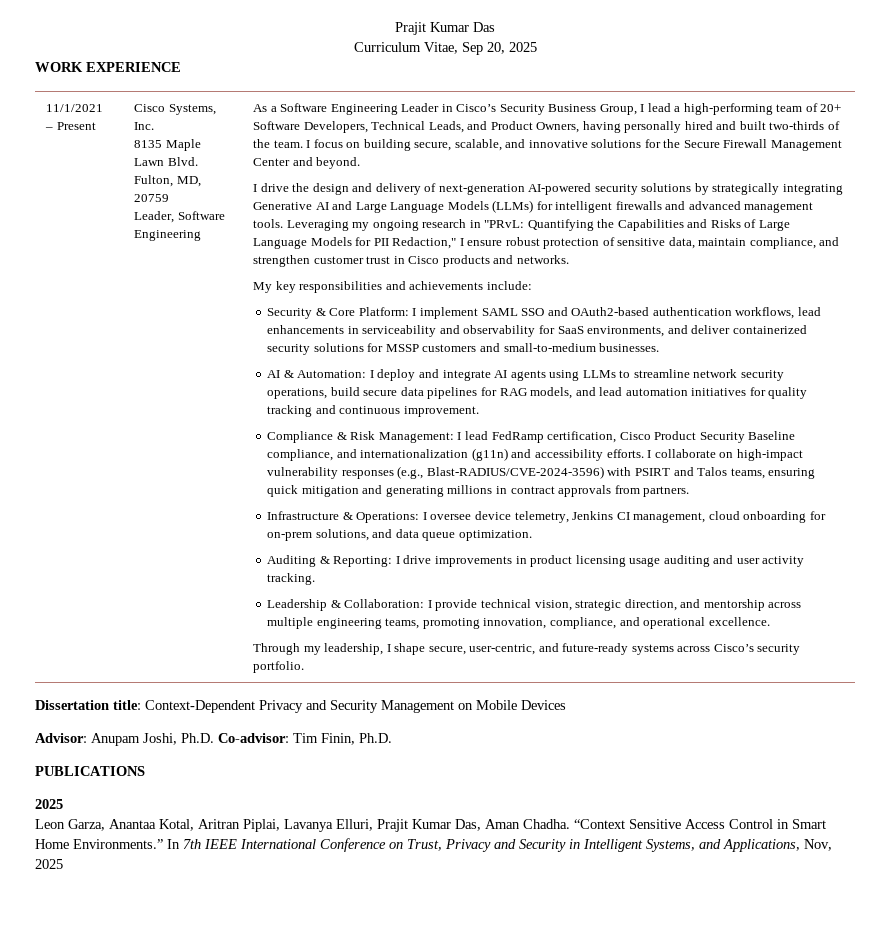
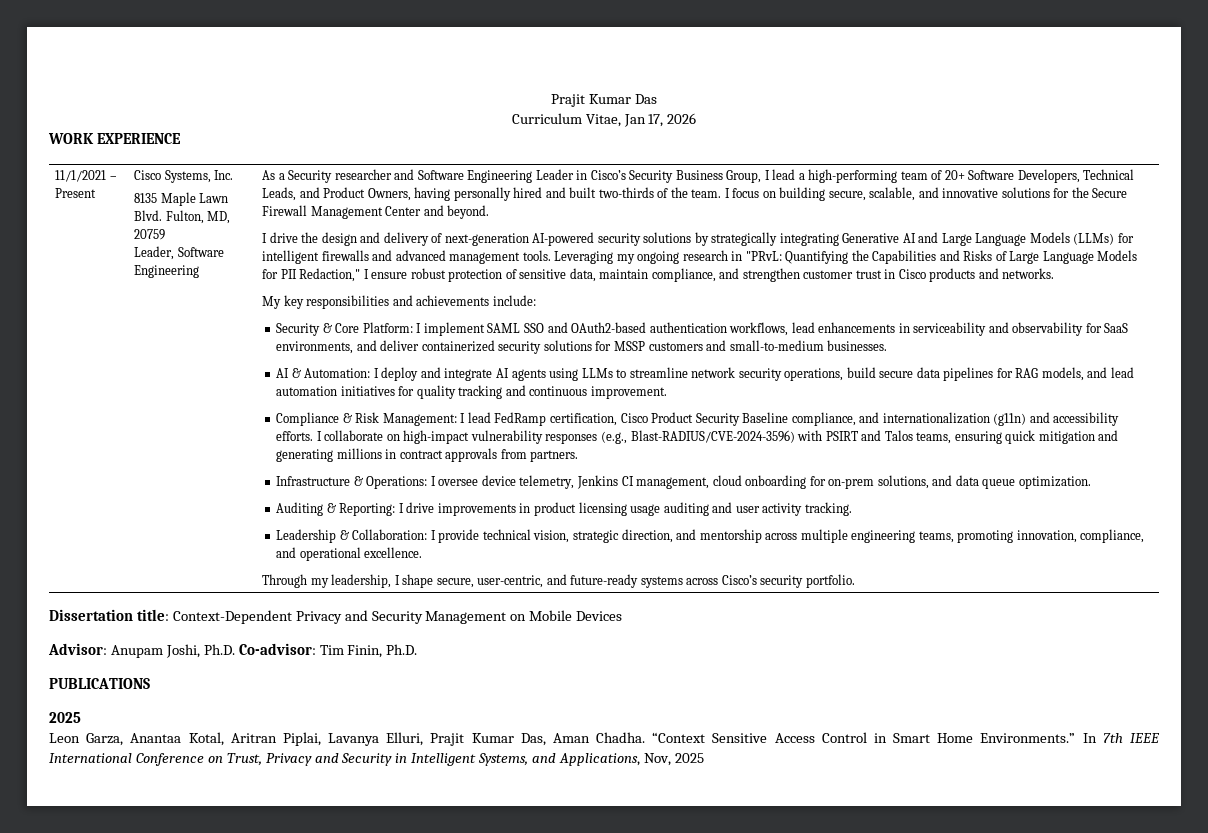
[461,42,537,55] Sep 20, 2025 -> [623,113,697,127] Jan 17, 2026
(277, 109) none -> [288,169,415,183] Security researcher and

